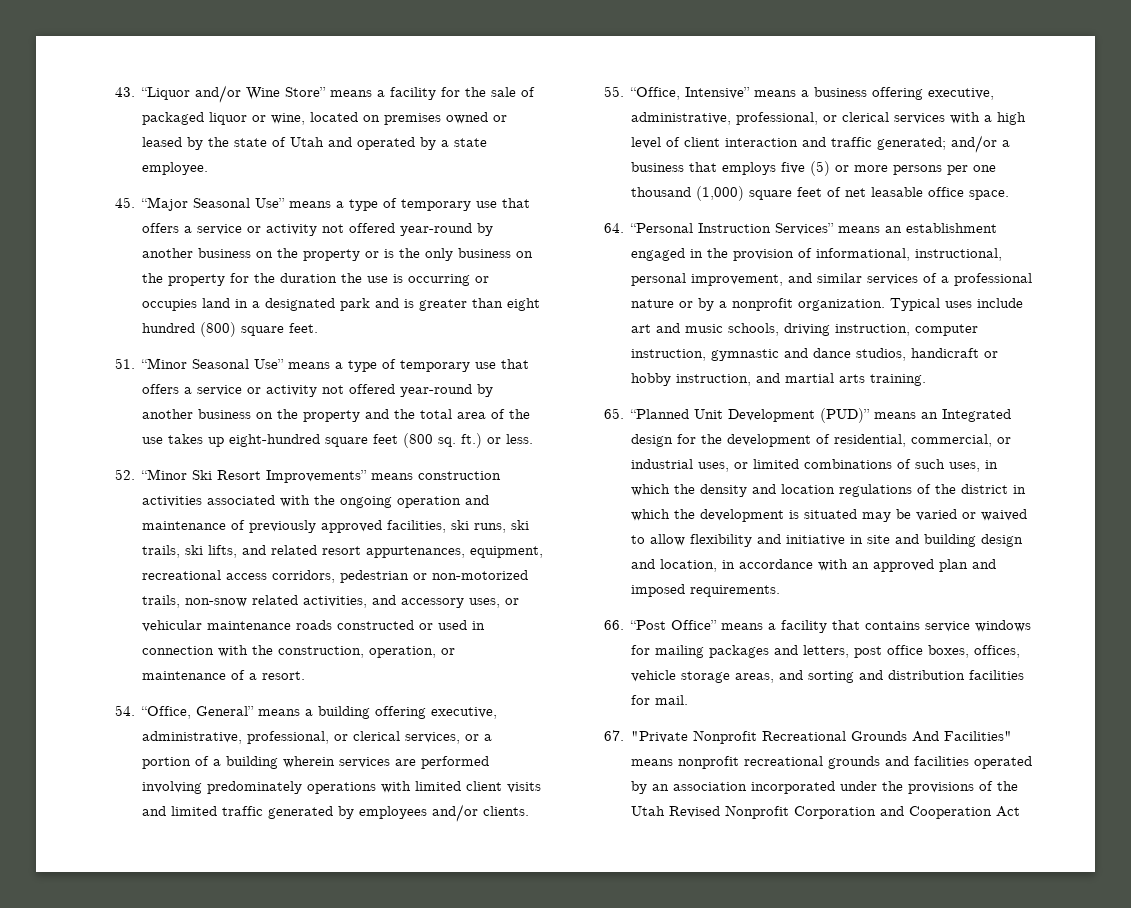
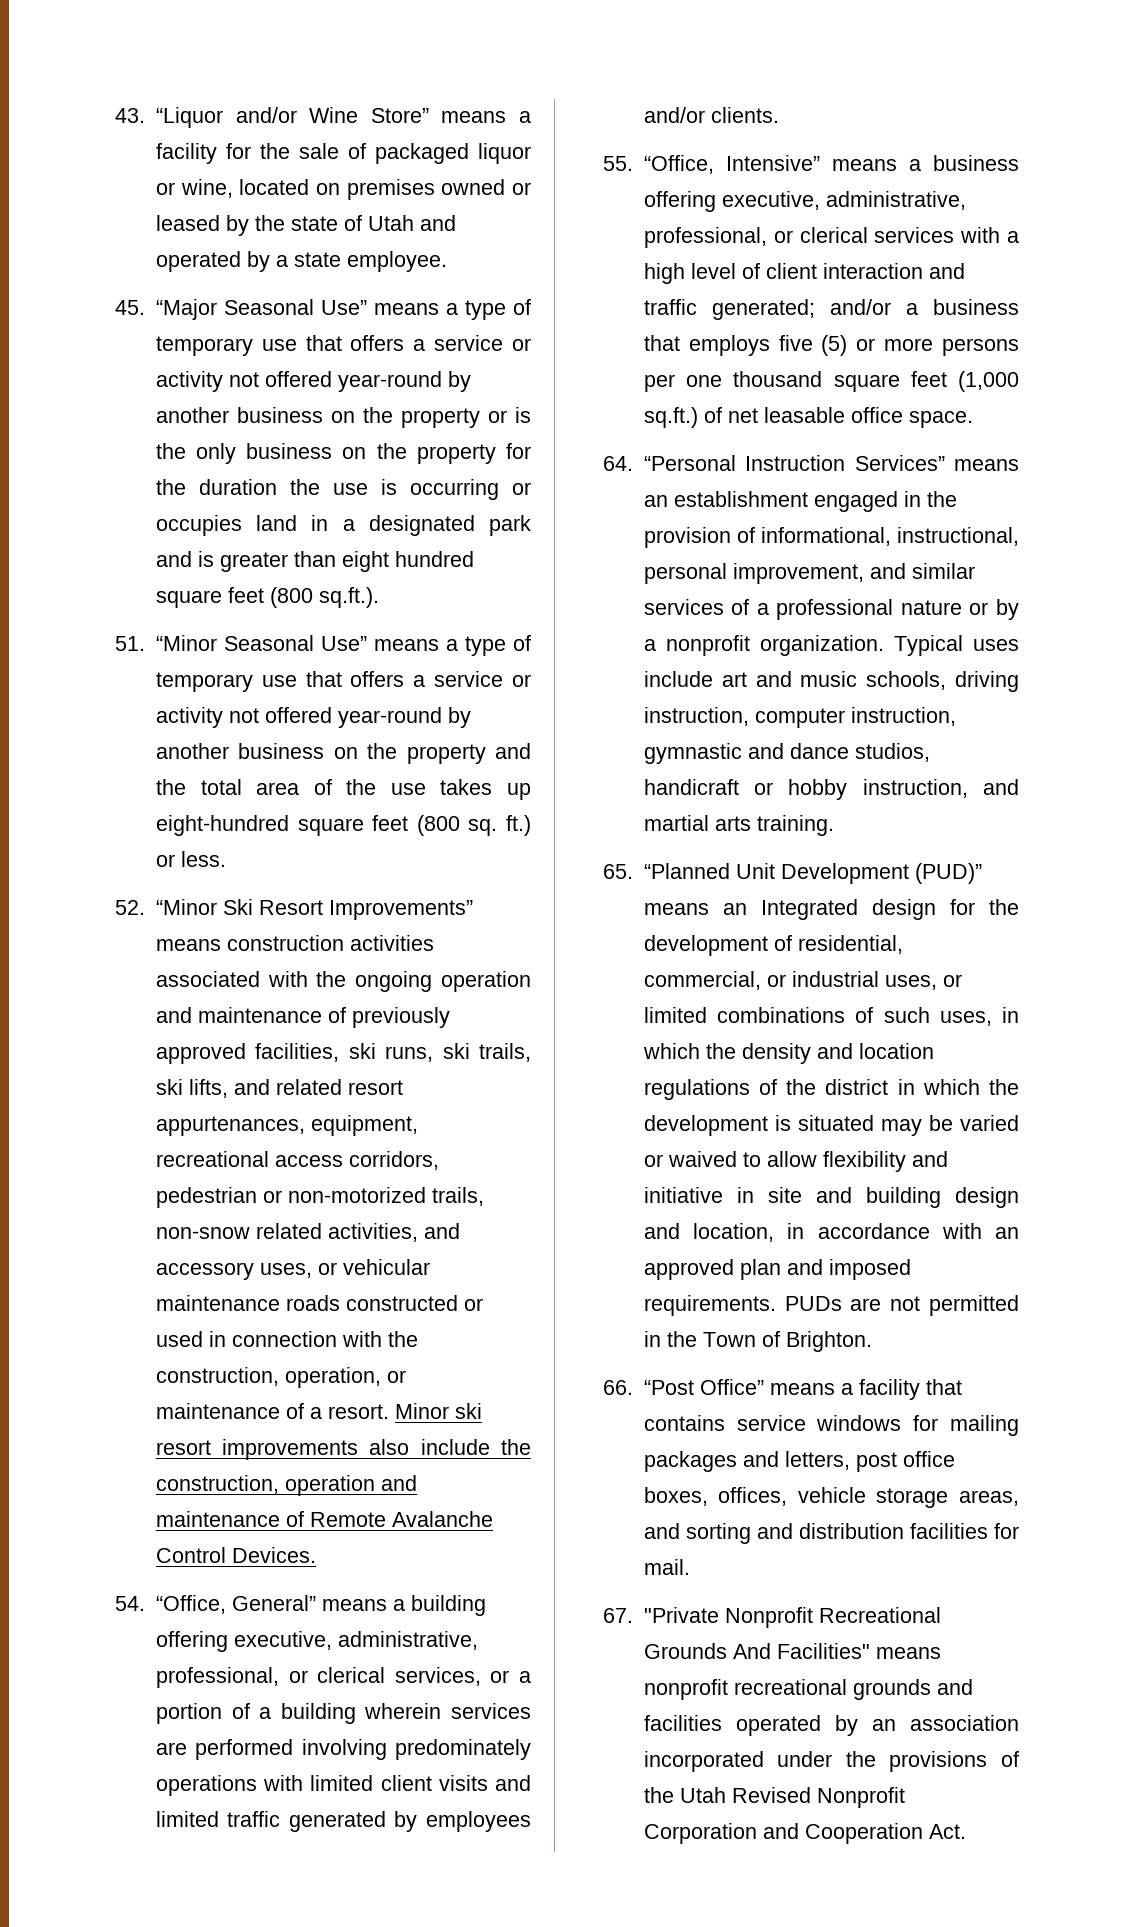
[200,322,319,337] (800) square feet. -> [155,587,379,608] square feet (800 sq.ft.).
(306, 675) none -> [394,1403,482,1419] [155,1439,531,1460] [155,1475,417,1496] [155,1511,493,1527] [155,1547,316,1563] Minor ski resort improvements also include the construction, operation and maintenance of Remote Avalanche Control Devices.
[696,186,823,201] (1,000) square feet -> [833,371,1019,392] [643,407,698,428] square feet (1,000 sq.ft.)
(781, 591) none -> [784,1295,1019,1316] [643,1331,872,1352] PUDs are not permitted in the Town of Brighton.
[996,806,1021,817] Act -> [928,1824,966,1839] Act.

